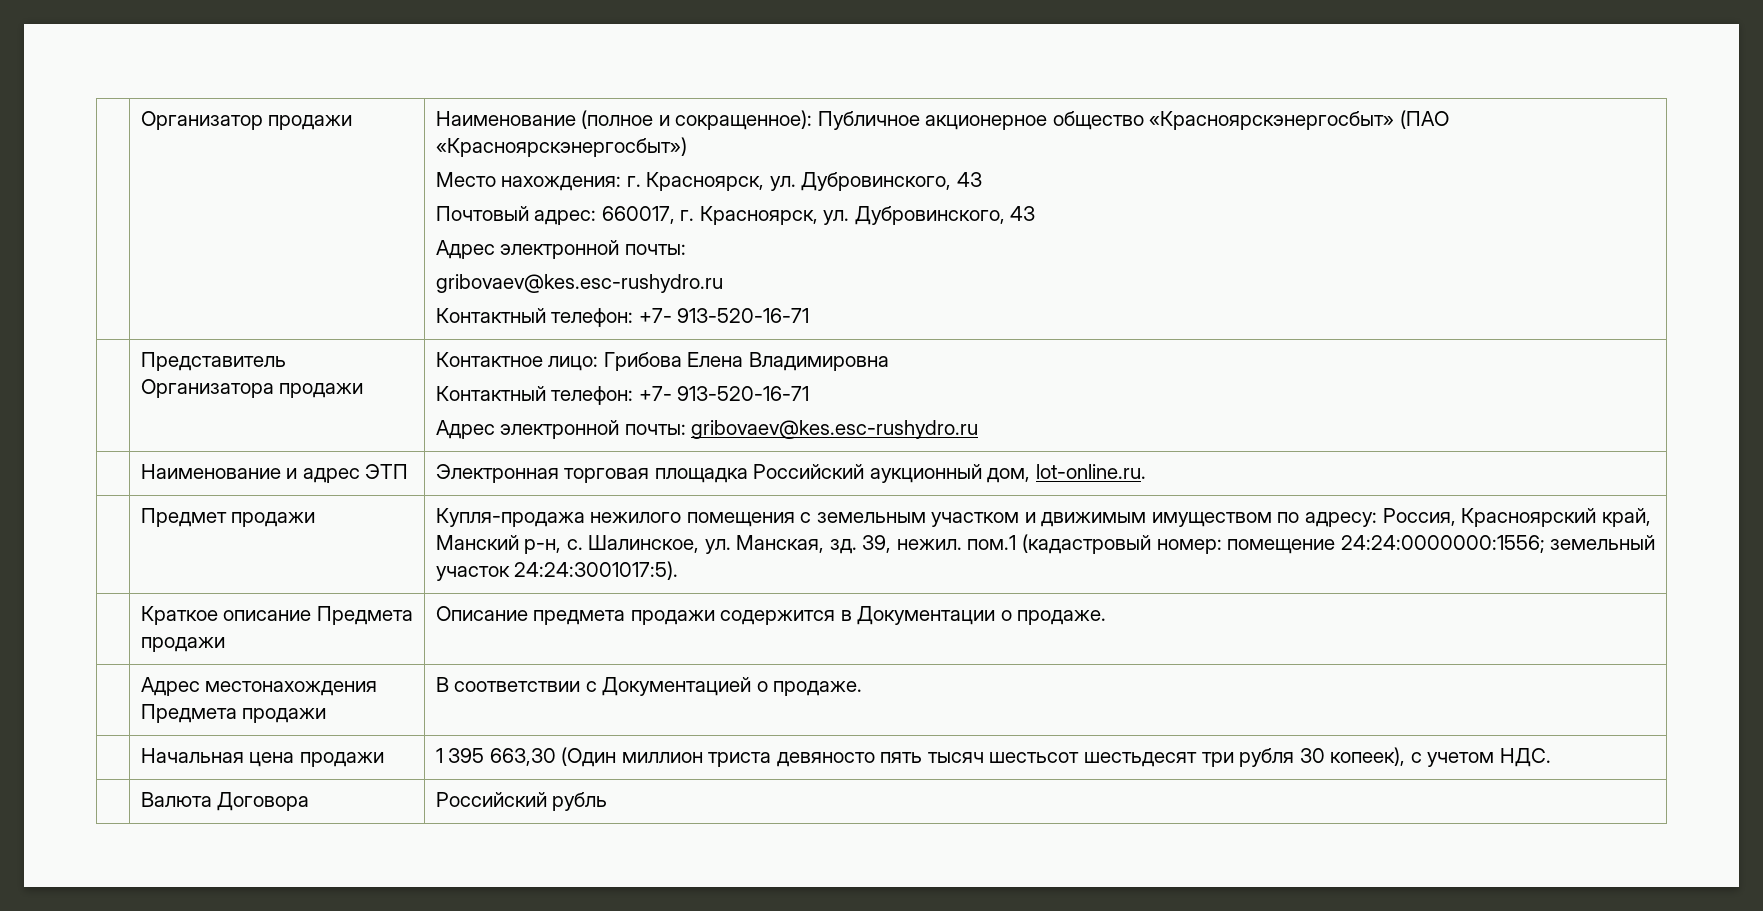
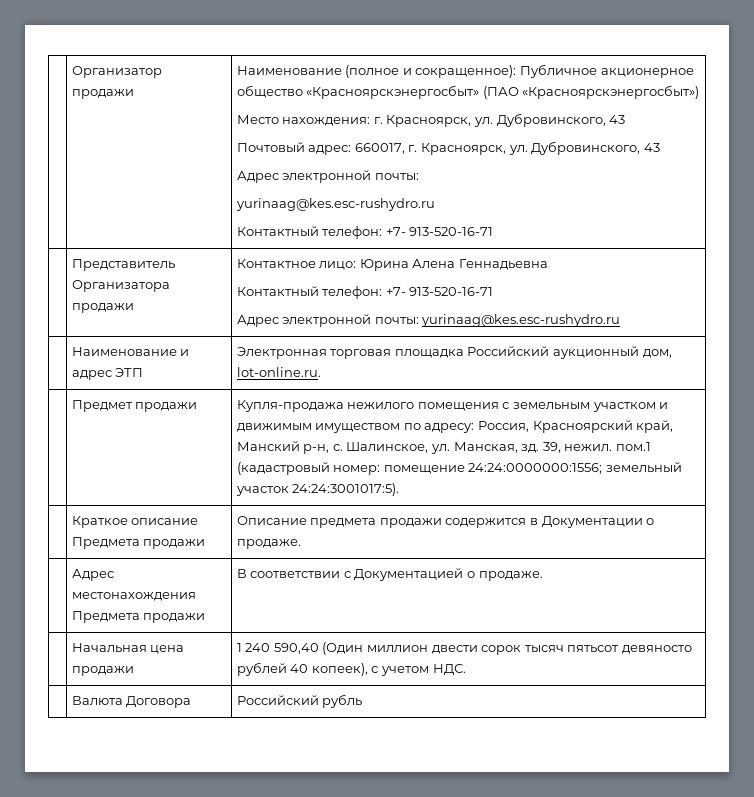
[435,274,723,293] gribovaev@kes.esc-rushydro.ru -> [235,198,435,211] yurinaag@kes.esc-rushydro.ru
[603,352,889,371] Грибова Елена Владимировна -> [359,259,549,271] Юрина Алена Геннадьевна
[691,420,979,439] gribovaev@kes.esc-rushydro.ru -> [421,314,621,327] yurinaag@kes.esc-rushydro.ru
[448,747,1325,767] 395 663,30 (Один миллион триста девяносто пять тысяч шестьсот шестьдесят три рубля 30 -> [245,642,692,655] [236,662,309,676] 240 590,40 (Один миллион двести сорок тысяч пятьсот девяносто рублей 40

